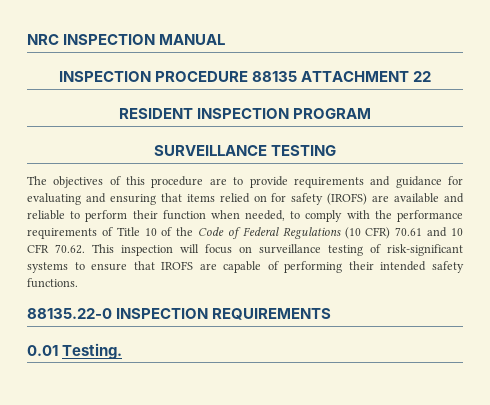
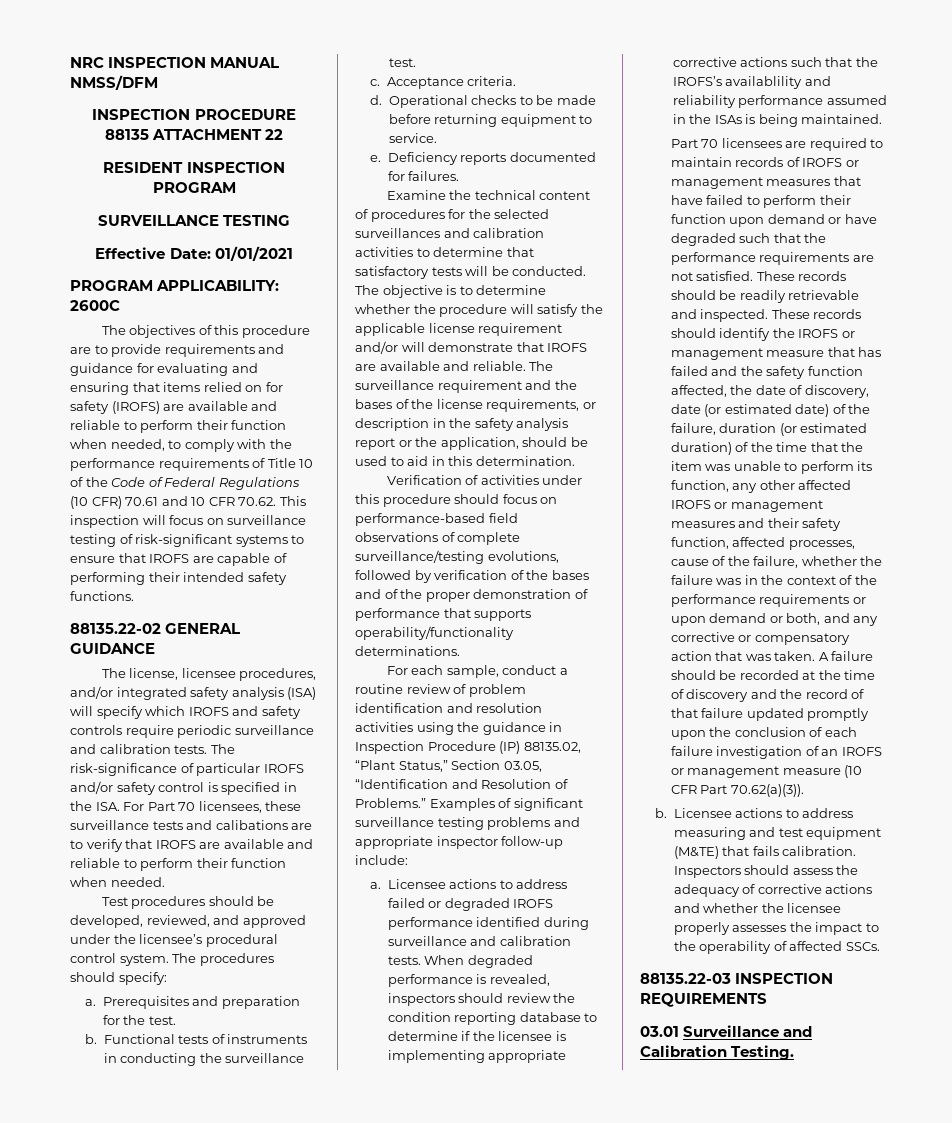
(226, 39) none -> [70,75,158,90] NMSS/DFM
(337, 150) none -> [95,246,293,261] [70,280,280,291] [70,300,120,311] // Effective Date: 01/01/2021 // PROGRAM APPLICABILITY: 2600C
[27,308,332,320] [27,345,58,356] 88135.22-0 INSPECTION REQUIREMENTS // 0.01 -> [70,623,241,634] [70,643,155,654] [101,668,317,681] [70,686,317,700] [70,706,301,719] [70,725,314,738] [70,744,235,754] [70,763,304,776] [70,781,297,795] [70,801,302,813] [70,820,313,830] [70,839,314,852] [70,858,287,871] [70,877,165,887] [101,896,275,909] [70,915,306,928] [70,934,278,947] [70,953,274,966] [70,972,167,985] [85,996,300,1009] [102,1015,176,1025] [85,1034,308,1044] [103,1053,305,1066] [388,58,416,67] [370,76,517,89] [370,95,596,108] [388,114,593,127] [388,133,437,143] [370,152,596,165] [387,171,460,181] [386,190,591,200] [355,209,550,222] [355,228,545,238] [355,247,534,257] [355,266,587,279] [355,285,547,298] [355,304,603,317] [355,323,563,336] [355,341,588,354] [355,361,554,371] [355,380,577,393] [355,399,596,412] [355,418,569,431] [355,437,588,450] [355,456,575,466] [386,475,583,485] [355,494,558,507] [355,513,518,526] [355,532,521,545] [355,550,559,564] [355,570,589,583] [355,589,588,602] [355,608,532,621] [355,626,514,640] [355,646,460,656] [386,665,568,678] [355,684,526,697] [355,703,543,713] [355,722,563,735] [355,741,581,754] [355,760,542,772] [355,779,568,789] [355,798,583,811] [355,817,580,830] [355,836,564,849] [355,855,408,865] [370,879,568,889] [387,898,554,911] [387,917,589,930] [387,936,571,946] [387,955,533,968] [387,974,550,987] [387,993,576,1006] [387,1012,598,1025] [387,1031,566,1041] [387,1050,567,1063] [672,57,878,67] [672,76,831,89] [672,95,887,108] [672,114,883,127] [670,138,884,151] [670,157,859,167] [670,176,861,189] [670,195,851,208] [670,214,877,227] [670,233,827,246] [670,252,874,265] [670,271,847,281] [670,290,860,303] [670,309,862,322] [670,328,855,341] [670,347,882,360] [670,366,863,379] [670,385,869,398] [670,404,871,417] [670,423,868,436] [670,442,864,455] [670,461,873,474] [670,480,852,493] [670,500,823,512] [670,518,842,531] [670,537,855,550] [670,556,883,568] [670,575,877,585] [670,594,866,607] [670,613,879,626] [670,632,850,645] [670,651,874,661] [670,670,876,680] [670,689,865,702] [670,708,870,721] [670,727,857,740] [670,746,882,759] [670,765,863,778] [670,784,804,797] [655,808,854,818] [673,827,882,840] [673,846,857,859] [673,865,859,878] [673,884,873,897] [673,903,842,913] [673,922,879,935] [673,941,880,954] [640,973,834,984] [640,993,767,1007] [640,1025,813,1037] [640,1045,727,1057] 88135.22-02 GENERAL GUIDANCE // The license, licensee procedures, and/or integrated safety analysis (ISA) will specify which IROFS and safety controls require periodic surveillance and calibration tests. The risk-significance of particular IROFS and/or safety control is specified in the ISA. For Part 70 licensees, these surveillance tests and calibations are to verify that IROFS are available and reliable to perform their function when needed. // Test procedures should be developed, reviewed, and approved under the licensee’s procedural control system. The procedures should specify: // a. Prerequisites and preparation for the test. // b. Functional tests of instruments in conducting the surveillance test. // c. Acceptance criteria. // d. Operational checks to be made before returning equipment to service. // e. Deficiency reports documented for failures. // Examine the technical content of procedures for the selected surveillances and calibration activities to determine that satisfactory tests will be conducted. The objective is to determine whether the procedure will satisfy the applicable license requirement and/or will demonstrate that IROFS are available and reliable. The surveillance requirement and the bases of the license requirements, or description in the safety analysis report or the application, should be used to aid in this determination. // Verification of activities under this procedure should focus on performance-based field observations of complete surveillance/testing evolutions, followed by verification of the bases and of the proper demonstration of performance that supports operability/functionality determinations. // For each sample, conduct a routine review of problem identification and resolution activities using the guidance in Inspection Procedure (IP) 88135.02, “Plant Status,” Section 03.05, “Identification and Resolution of Problems.” Examples of significant surveillance testing problems and appropriate inspector follow-up include: // a. Licensee actions to address failed or degraded IROFS performance identified during surveillance and calibration tests. When degraded performance is revealed, inspectors should review the condition reporting database to determine if the licensee is implementing appropriate corrective actions such that the IROFS’s availablility and reliability performance assumed in the ISAs is being maintained. // Part 70 licensees are required to maintain records of IROFS or management measures that have failed to perform their function upon demand or have degraded such that the performance requirements are not satisfied. These records should be readily retrievable and inspected. These records should identify the IROFS or management measure that has failed and the safety function affected, the date of discovery, date (or estimated date) of the failure, duration (or estimated duration) of the time that the item was unable to perform its function, any other affected IROFS or management measures and their safety function, affected processes, cause of the failure, whether the failure was in the context of the performance requirements or upon demand or both, and any corrective or compensatory action that was taken. A failure should be recorded at the time of discovery and the record of that failure updated promptly upon the conclusion of each failure investigation of an IROFS or management measure (10 CFR Part 70.62(a)(3)). // b. Licensee actions to address measuring and test equipment (M&TE) that fails calibration. Inspectors should assess the adequacy of corrective actions and whether the licensee properly assesses the impact to the operability of affected SSCs. // 88135.22-03 INSPECTION REQUIREMENTS // 03.01 Surveillance and Calibration

